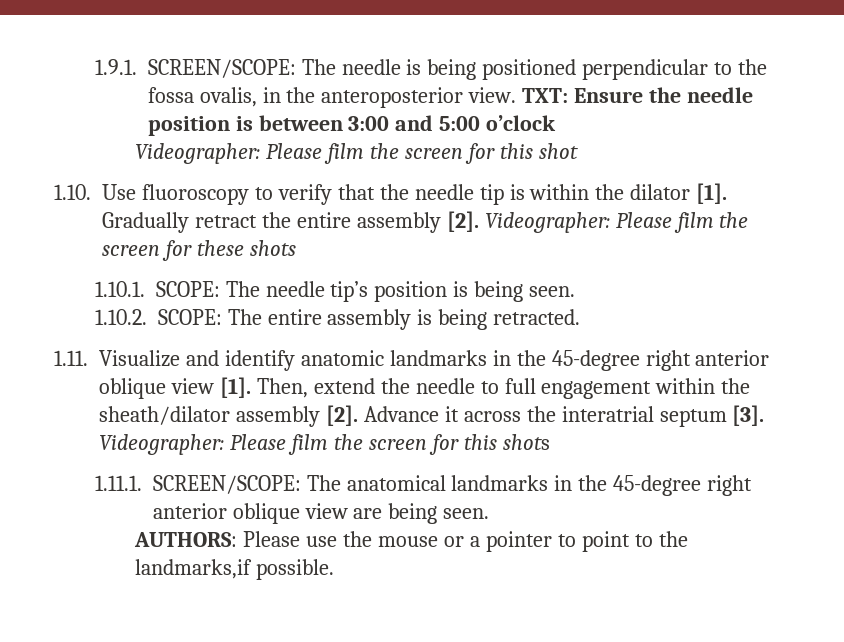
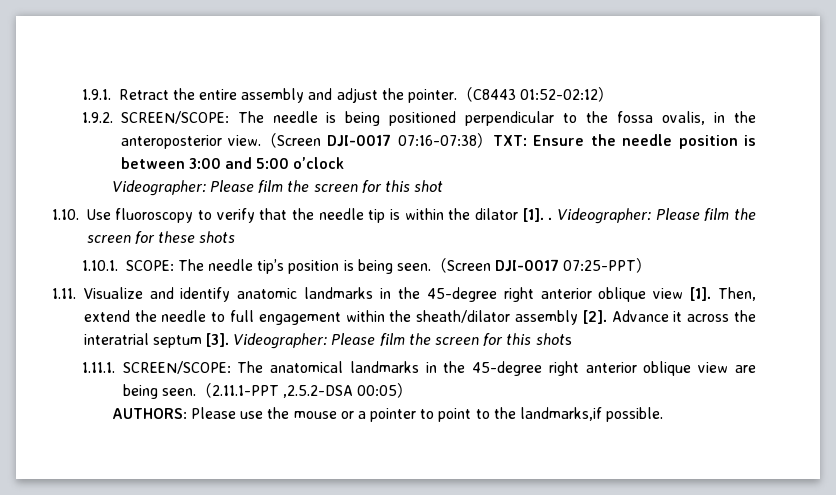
(137, 67) none -> [118,87,615,103] [81,112,113,123] Retract the entire assembly and adjust the pointer.（C8443 01:52-02:12） // 1.9.2.
(517, 95) none -> [261,133,493,148] （Screen DJI-0017 07:16-07:38）
[102,211,479,233] Gradually retract the entire assembly [2]. -> [548,217,553,220] .
[94,309,581,330] // 1.10.2. SCOPE: The entire assembly is being retracted. -> [430,258,653,273] （Screen DJI-0017 07:25-PPT）
(490, 513) none -> [195,383,414,398] （2.11.1-PPT ,2.5.2-DSA 00:05）

